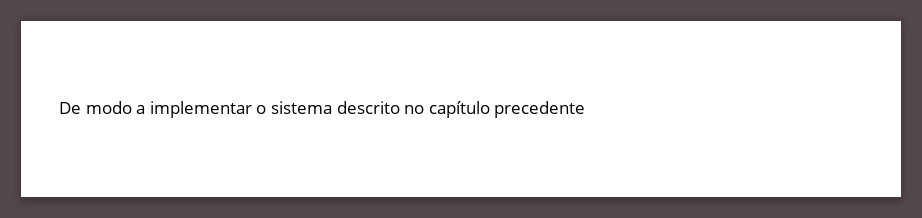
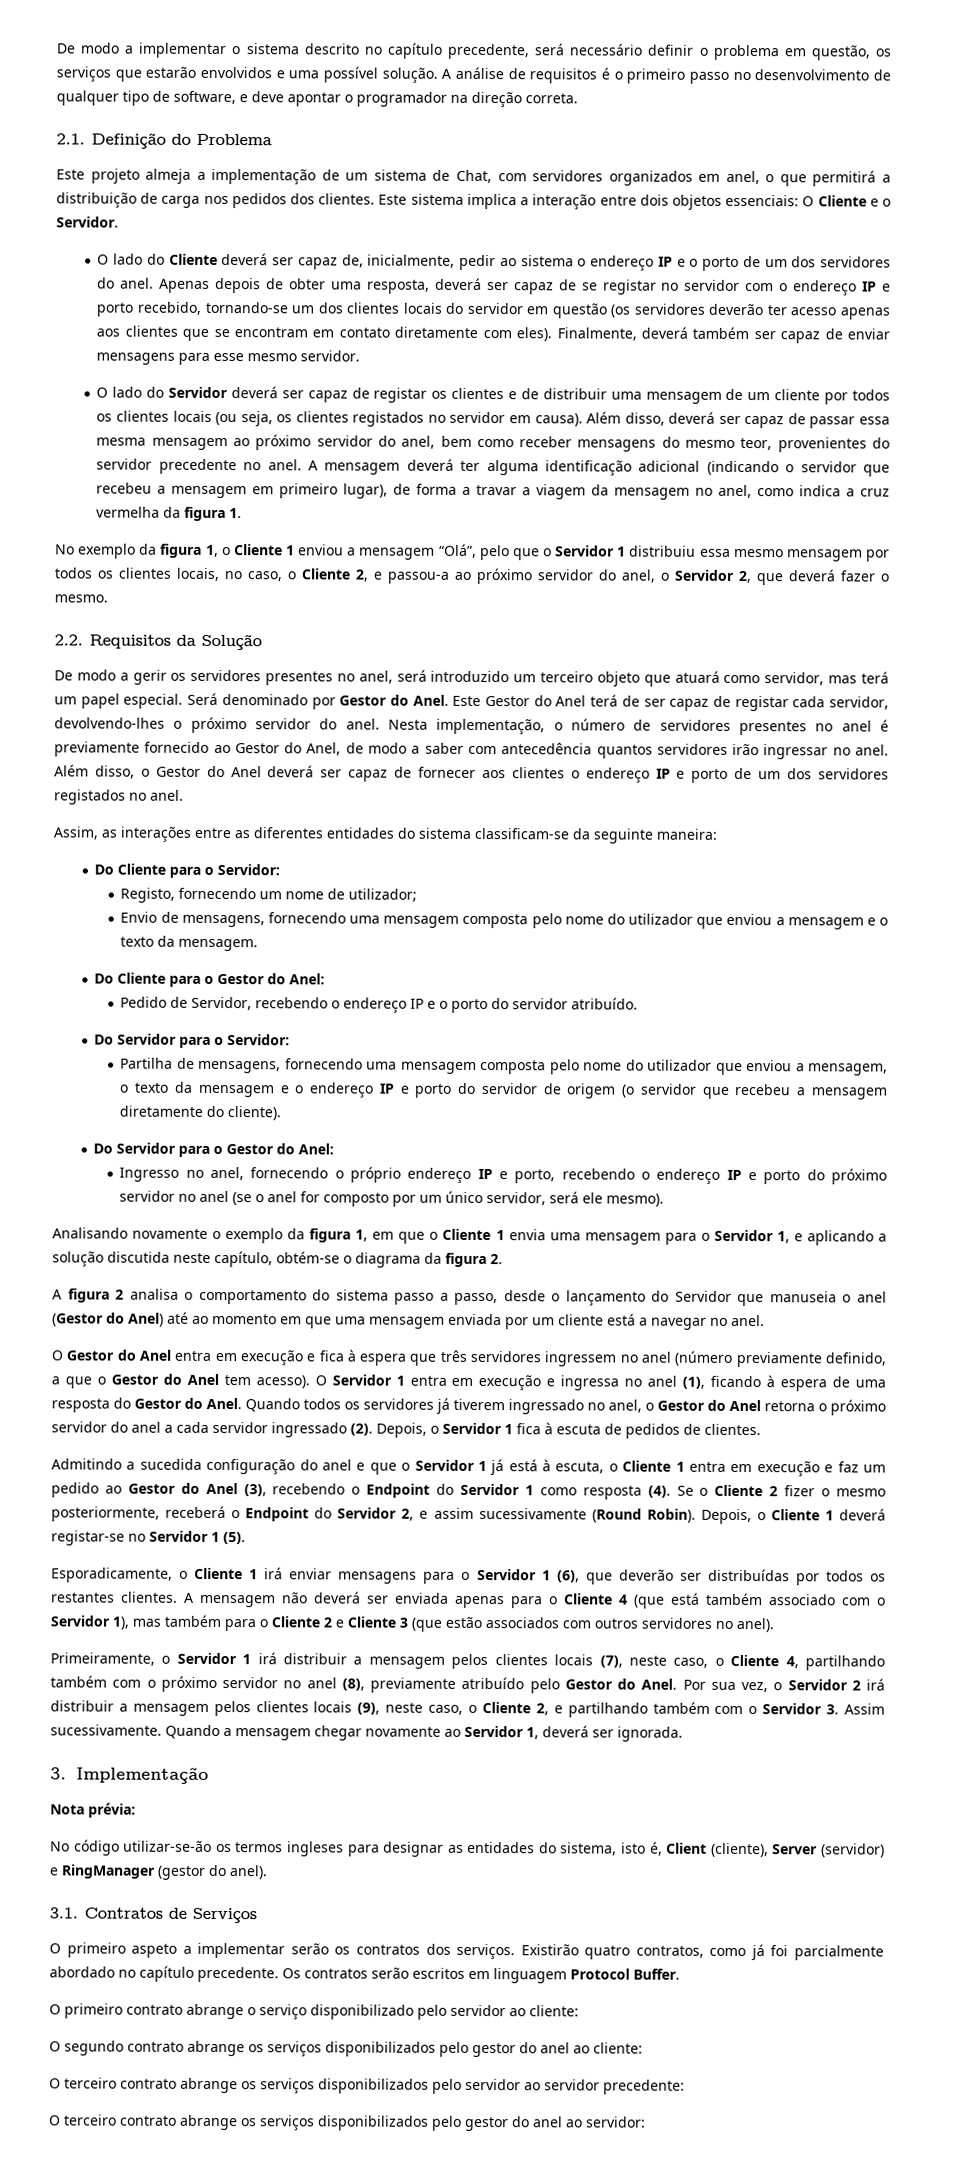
[494,101,586,118] precedente -> [447,43,893,61] [56,66,891,84] [56,90,578,108] [56,132,272,149] [56,168,891,187] [56,192,892,210] [56,216,119,228] [97,253,891,271] [97,277,891,296] [96,301,891,320] [96,325,890,344] [96,350,361,365] [96,386,891,405] [96,410,890,429] [96,434,890,453] [96,458,891,477] [96,482,890,500] [96,506,243,522] [55,543,890,562] [54,567,889,586] [54,594,108,603] [54,633,262,651] [54,669,890,687] [54,692,890,712] [54,716,890,736] [54,741,889,760] [54,764,890,783] [54,789,184,805] [53,826,718,844] [94,863,281,878] [120,887,418,903] [120,911,889,930] [120,935,259,952] [94,972,326,987] [120,996,639,1014] [94,1033,291,1048] [120,1057,888,1076] [119,1081,888,1100] [119,1105,282,1121] [93,1142,335,1157] [119,1166,888,1185] [119,1190,665,1207] [52,1227,887,1246] [52,1250,503,1268] [52,1288,887,1307] [52,1311,765,1330] [51,1349,887,1368] [51,1373,886,1392] [51,1397,886,1416] [51,1421,761,1439] [51,1458,887,1477] [51,1482,887,1500] [51,1505,886,1525] [51,1530,246,1546] [51,1567,886,1586] [51,1591,886,1609] [50,1614,774,1633] [50,1652,885,1671] [50,1675,885,1694] [50,1700,886,1718] [50,1724,683,1742] [50,1766,210,1784] [50,1802,136,1818] [50,1839,886,1858] [49,1864,268,1880] [49,1907,257,1924] [49,1942,884,1961] [49,1965,680,1984] [49,2003,579,2020] [49,2040,643,2058] [49,2077,685,2095] [49,2114,646,2132] precedente, será necessário definir o problema em questão, os serviços que estarão envolvidos e uma possível solução. A análise de requisitos é o primeiro passo no desenvolvimento de qualquer tipo de software, e deve apontar o programador na direção correta. // 2.1. Definição do Problema // Este projeto almeja a implementação de um sistema de Chat, com servidores organizados em anel, o que permitirá a distribuição de carga nos pedidos dos clientes. Este sistema implica a interação entre dois objetos essenciais: O Cliente e o Servidor. // O lado do Cliente deverá ser capaz de, inicialmente, pedir ao sistema o endereço IP e o porto de um dos servidores do anel. Apenas depois de obter uma resposta, deverá ser capaz de se registar no servidor com o endereço IP e porto recebido, tornando-se um dos clientes locais do servidor em questão (os servidores deverão ter acesso apenas aos clientes que se encontram em contato diretamente com eles). Finalmente, deverá também ser capaz de enviar mensagens para esse mesmo servidor. // O lado do Servidor deverá ser capaz de registar os clientes e de distribuir uma mensagem de um cliente por todos os clientes locais (ou seja, os clientes registados no servidor em causa). Além disso, deverá ser capaz de passar essa mesma mensagem ao próximo servidor do anel, bem como receber mensagens do mesmo teor, provenientes do servidor precedente no anel. A mensagem deverá ter alguma identificação adicional (indicando o servidor que recebeu a mensagem em primeiro lugar), de forma a travar a viagem da mensagem no anel, como indica a cruz vermelha da figura 1. // No exemplo da figura 1, o Cliente 1 enviou a mensagem “Olá”, pelo que o Servidor 1 distribuiu essa mesmo mensagem por todos os clientes locais, no caso, o Cliente 2, e passou-a ao próximo servidor do anel, o Servidor 2, que deverá fazer o mesmo. // 2.2. Requisitos da Solução // De modo a gerir os servidores presentes no anel, será introduzido um terceiro objeto que atuará como servidor, mas terá um papel especial. Será denominado por Gestor do Anel. Este Gestor do Anel terá de ser capaz de registar cada servidor, devolvendo-lhes o próximo servidor do anel. Nesta implementação, o número de servidores presentes no anel é previamente fornecido ao Gestor do Anel, de modo a saber com antecedência quantos servidores irão ingressar no anel. Além disso, o Gestor do Anel deverá ser capaz de fornecer aos clientes o endereço IP e porto de um dos servidores registados no anel. // Assim, as interações entre as diferentes entidades do sistema classificam-se da seguinte maneira: // Do Cliente para o Servidor: // Registo, fornecendo um nome de utilizador; // Envio de mensagens, fornecendo uma mensagem composta pelo nome do utilizador que enviou a mensagem e o texto da mensagem. // Do Cliente para o Gestor do Anel: // Pedido de Servidor, recebendo o endereço IP e o porto do servidor atribuído. // Do Servidor para o Servidor: // Partilha de mensagens, fornecendo uma mensagem composta pelo nome do utilizador que enviou a mensagem, o texto da mensagem e o endereço IP e porto do servidor de origem (o servidor que recebeu a mensagem diretamente do cliente). // Do Servidor para o Gestor do Anel: // Ingresso no anel, fornecendo o próprio endereço IP e porto, recebendo o endereço IP e porto do próximo servidor no anel (se o anel for composto por um único servidor, será ele mesmo). // Analisando novamente o exemplo da figura 1, em que o Cliente 1 envia uma mensagem para o Servidor 1, e aplicando a solução discutida neste capítulo, obtém-se o diagrama da figura 2. // A figura 2 analisa o comportamento do sistema passo a passo, desde o lançamento do Servidor que manuseia o anel (Gestor do Anel) até ao momento em que uma mensagem enviada por um cliente está a navegar no anel. // O Gestor do Anel entra em execução e fica à espera que três servidores ingressem no anel (número previamente definido, a que o Gestor do Anel tem acesso). O Servidor 1 entra em execução e ingressa no anel (1), ficando à espera de uma resposta do Gestor do Anel. Quando todos os servidores já tiverem ingressado no anel, o Gestor do Anel retorna o próximo servidor do anel a cada servidor ingressado (2). Depois, o Servidor 1 fica à escuta de pedidos de clientes. // Admitindo a sucedida configuração do anel e que o Servidor 1 já está à escuta, o Cliente 1 entra em execução e faz um pedido ao Gestor do Anel (3), recebendo o Endpoint do Servidor 1 como resposta (4). Se o Cliente 2 fizer o mesmo posteriormente, receberá o Endpoint do Servidor 2, e assim sucessivamente (Round Robin). Depois, o Cliente 1 deverá registar-se no Servidor 1 (5). // Esporadicamente, o Cliente 1 irá enviar mensagens para o Servidor 1 (6), que deverão ser distribuídas por todos os restantes clientes. A mensagem não deverá ser enviada apenas para o Cliente 4 (que está também associado com o Servidor 1), mas também para o Cliente 2 e Cliente 3 (que estão associados com outros servidores no anel). // Primeiramente, o Servidor 1 irá distribuir a mensagem pelos clientes locais (7), neste caso, o Cliente 4, partilhando também com o próximo servidor no anel (8), previamente atribuído pelo Gestor do Anel. Por sua vez, o Servidor 2 irá distribuir a mensagem pelos clientes locais (9), neste caso, o Cliente 2, e partilhando também com o Servidor 3. Assim sucessivamente. Quando a mensagem chegar novamente ao Servidor 1, deverá ser ignorada. // 3. Implementação // Nota prévia: // No código utilizar-se-ão os termos ingleses para designar as entidades do sistema, isto é, Client (cliente), Server (servidor) e RingManager (gestor do anel). // 3.1. Contratos de Serviços // O primeiro aspeto a implementar serão os contratos dos serviços. Existirão quatro contratos, como já foi parcialmente abordado no capítulo precedente. Os contratos serão escritos em linguagem Protocol Buffer. // O primeiro contrato abrange o serviço disponibilizado pelo servidor ao cliente: // O segundo contrato abrange os serviços disponibilizados pelo gestor do anel ao cliente: // O terceiro contrato abrange os serviços disponibilizados pelo servidor ao servidor precedente: // O terceiro contrato abrange os serviços disponibilizados pelo gestor do anel ao servidor:

